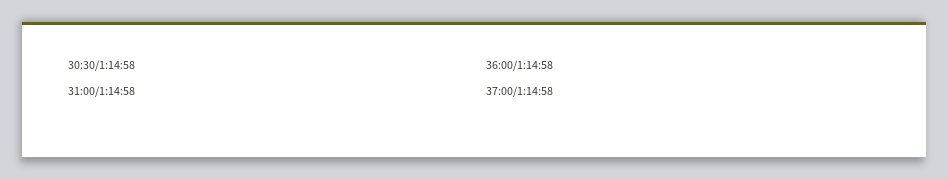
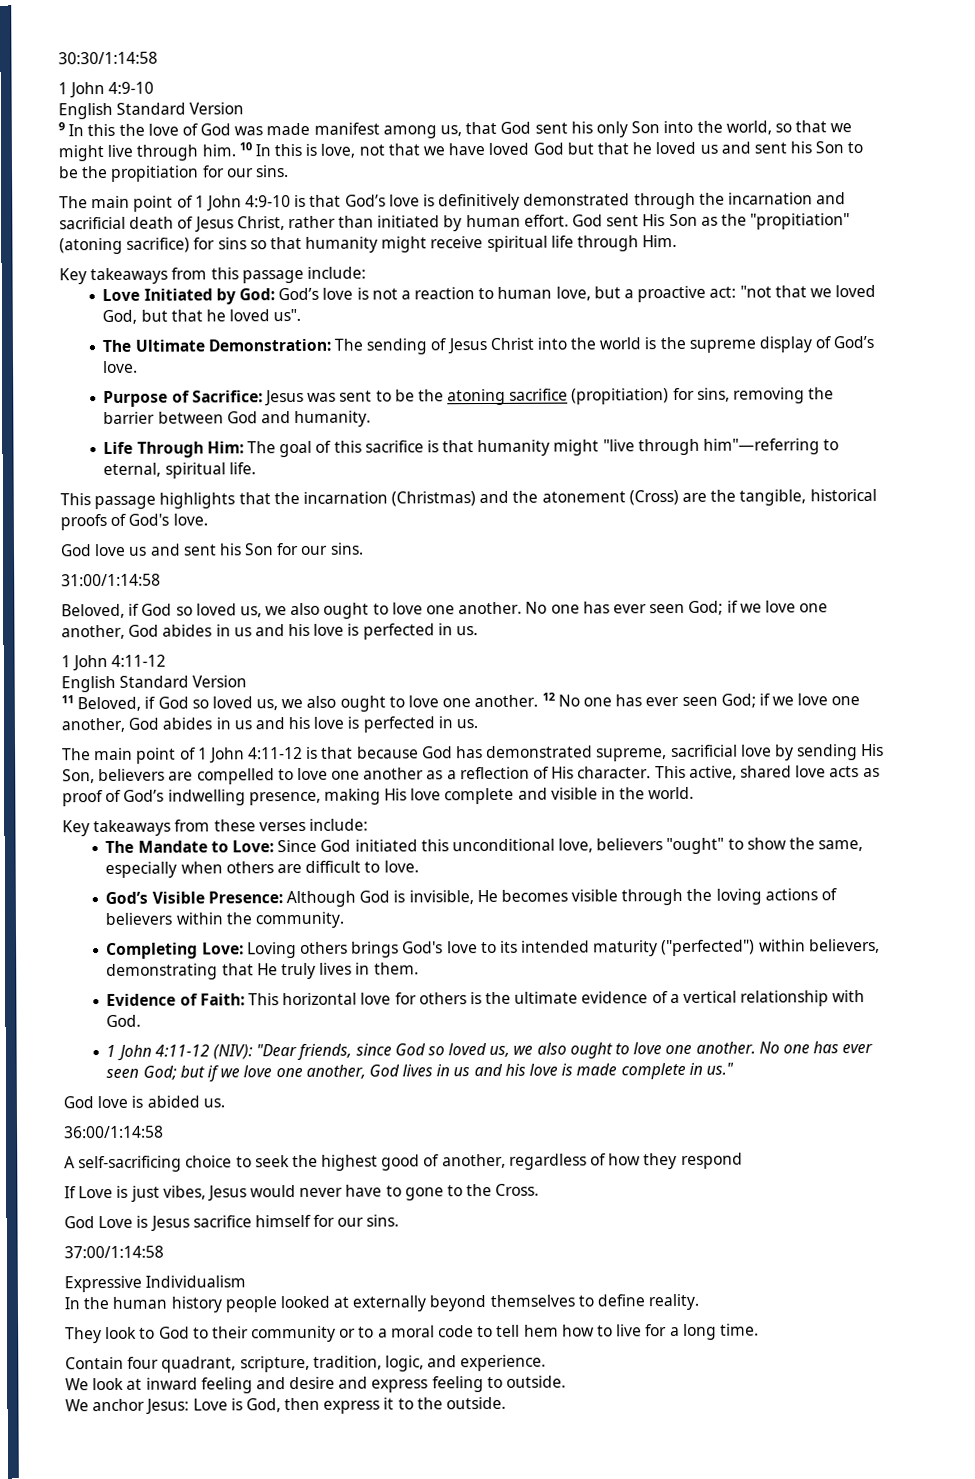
[68,86,135,97] [486,60,553,71] [486,86,553,97] 31:00/1:14:58 // 36:00/1:14:58 // 37:00/1:14:58 -> [58,81,155,99] [58,102,245,120] [58,120,853,139] [58,141,864,162] [58,165,289,182] [59,192,847,212] [59,213,851,233] [59,234,678,255] [59,266,366,285] [102,284,877,305] [102,308,302,325] [102,335,875,355] [103,360,139,374] [103,387,835,408] [103,410,372,428] [103,438,840,458] [103,462,256,479] [60,488,877,510] [60,513,208,531] [60,542,364,557] [61,573,161,587] [61,600,829,619] [61,623,479,640] [61,654,167,672] [61,675,248,693] [61,692,861,712] [61,716,479,733] [62,743,885,764] [62,765,880,785] [62,786,695,807] [62,818,368,837] [105,837,864,855] [105,860,419,879] [105,888,838,908] [105,911,345,929] [106,938,880,959] [106,962,419,980] [106,990,866,1007] [106,1014,142,1027] [106,1041,874,1061] [106,1062,734,1082] [63,1095,225,1109] [64,1125,164,1139] [64,1152,743,1173] [64,1183,540,1202] [64,1214,400,1232] [64,1245,164,1259] [64,1275,247,1293] [64,1293,700,1313] [65,1323,759,1344] [65,1354,547,1373] [65,1375,567,1394] [65,1396,507,1415] 1 John 4:9-10 // English Standard Version // 9 In this the love of God was made manifest among us, that God sent his only Son into the world, so that we might live through him. 10 In this is love, not that we have loved God but that he loved us and sent his Son to be the propitiation for our sins. // The main point of 1 John 4:9-10 is that God’s love is definitively demonstrated through the incarnation and sacrificial death of Jesus Christ, rather than initiated by human effort. God sent His Son as the "propitiation" (atoning sacrifice) for sins so that humanity might receive spiritual life through Him. // Key takeaways from this passage include: // Love Initiated by God: God’s love is not a reaction to human love, but a proactive act: "not that we loved God, but that he loved us". // The Ultimate Demonstration: The sending of Jesus Christ into the world is the supreme display of God’s love. // Purpose of Sacrifice: Jesus was sent to be the atoning sacrifice (propitiation) for sins, removing the barrier between God and humanity. // Life Through Him: The goal of this sacrifice is that humanity might "live through him"—referring to eternal, spiritual life. // This passage highlights that the incarnation (Christmas) and the atonement (Cross) are the tangible, historical proofs of God's love. // God love us and sent his Son for our sins. // 31:00/1:14:58 // Beloved, if God so loved us, we also ought to love one another. No one has ever seen God; if we love one another, God abides in us and his love is perfected in us. // 1 John 4:11-12 // English Standard Version // 11 Beloved, if God so loved us, we also ought to love one another. 12 No one has ever seen God; if we love one another, God abides in us and his love is perfected in us. // The main point of 1 John 4:11-12 is that because God has demonstrated supreme, sacrificial love by sending His Son, believers are compelled to love one another as a reflection of His character. This active, shared love acts as proof of God’s indwelling presence, making His love complete and visible in the world. // Key takeaways from these verses include: // The Mandate to Love: Since God initiated this unconditional love, believers "ought" to show the same, especially when others are difficult to love. // God’s Visible Presence: Although God is invisible, He becomes visible through the loving actions of believers within the community. // Completing Love: Loving others brings God's love to its intended maturity ("perfected") within believers, demonstrating that He truly lives in them. // Evidence of Faith: This horizontal love for others is the ultimate evidence of a vertical relationship with God. // 1 John 4:11-12 (NIV): "Dear friends, since God so loved us, we also ought to love one another. No one has ever seen God; but if we love one another, God lives in us and his love is made complete in us." // God love is abided us. // 36:00/1:14:58 // A self-sacrificing choice to seek the highest good of another, regardless of how they respond // If Love is just vibes, Jesus would never have to gone to the Cross. // God Love is Jesus sacrifice himself for our sins. // 37:00/1:14:58 // Expressive Individualism // In the human history people looked at externally beyond themselves to define reality. // They look to God to their community or to a moral code to tell hem how to live for a long time. // Contain four quadrant, scripture, tradition, logic, and experience. // We look at inward feeling and desire and express feeling to outside. // We anchor Jesus: Love is God, then express it to the outside.

